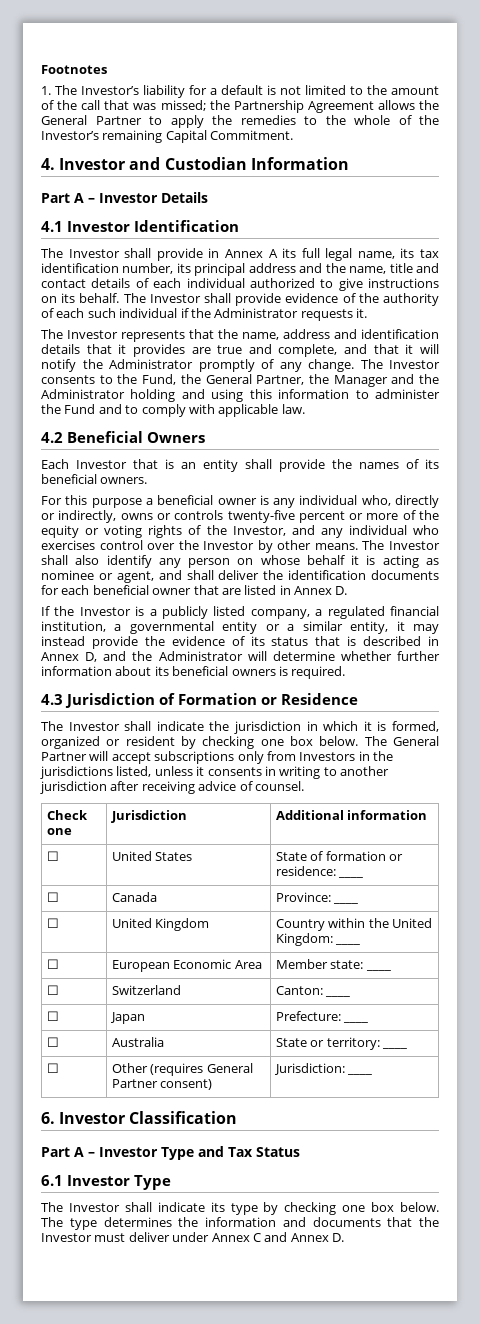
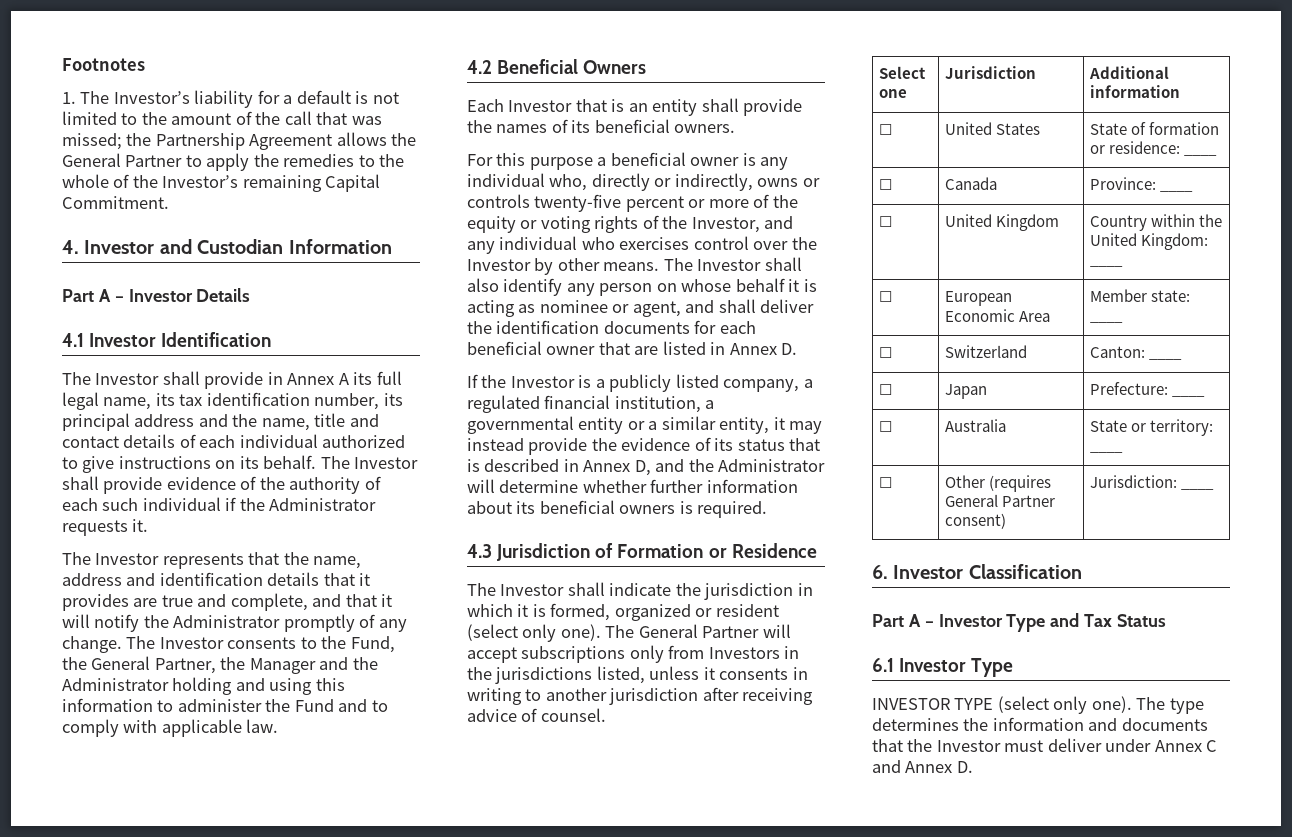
[181,736,359,749] by checking one box below. -> [467,624,601,642] (select only one).
[46,810,88,820] Check -> [878,66,926,79] Select
[41,1202,439,1215] The Investor shall indicate its type by checking one box below. -> [872,696,1132,714] INVESTOR TYPE (select only one).

